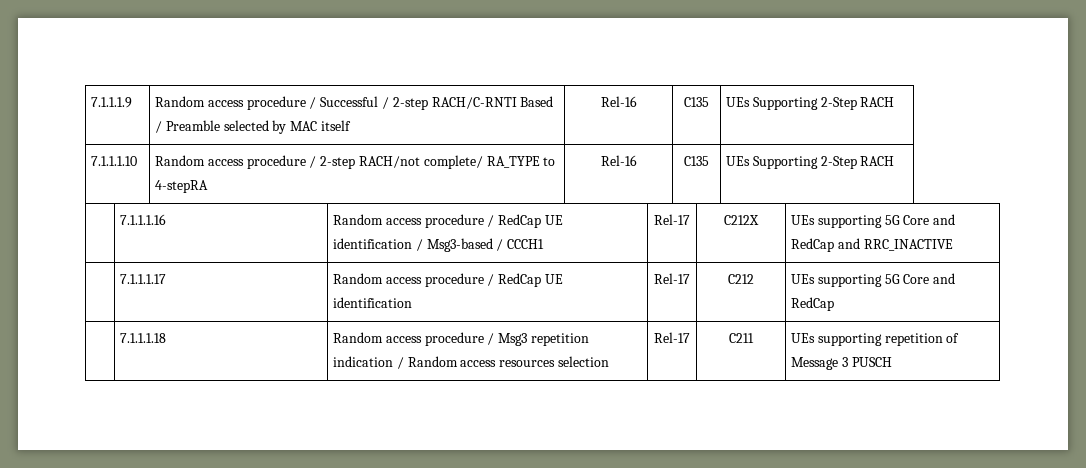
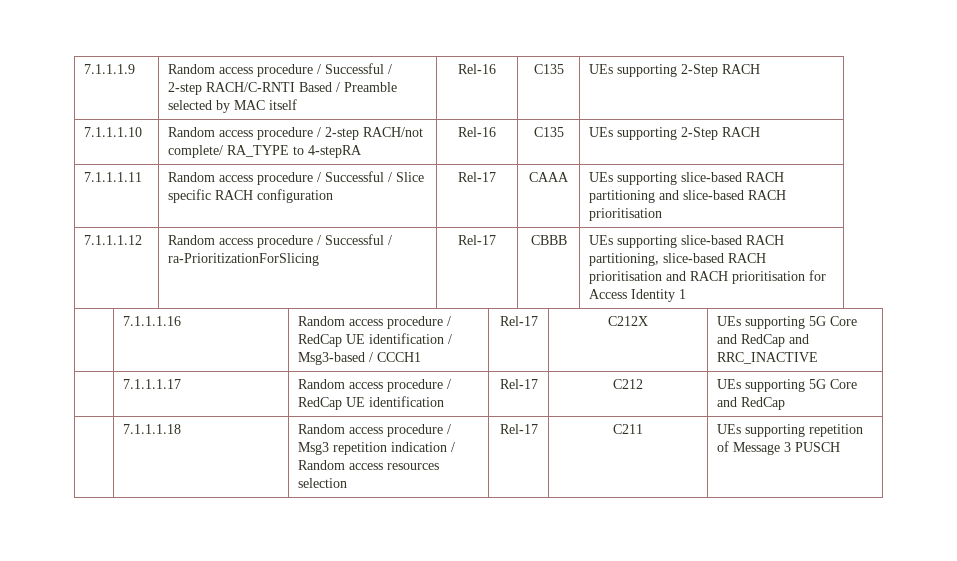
[752,97,818,110] Supporting -> [616,64,677,77] supporting
[752,156,895,169] Supporting 2-Step RACH -> [616,127,760,140] [83,172,142,182] [167,171,424,185] [167,189,333,203] [458,172,496,182] [529,172,569,182] [588,172,784,185] [588,190,786,203] [588,208,662,221] [83,235,142,245] [167,234,392,248] [167,253,319,266] [458,235,496,245] [530,235,567,245] [588,235,784,248] [588,253,766,266] [588,270,826,284] [588,289,686,302] supporting 2-Step RACH // 7.1.1.1.11 | Random access procedure / Successful / Slice specific RACH configuration | Rel-17 | CAAA | UEs supporting slice-based RACH partitioning and slice-based RACH prioritisation // 7.1.1.1.12 | Random access procedure / Successful / ra-PrioritizationForSlicing | Rel-17 | CBBB | UEs supporting slice-based RACH partitioning, slice-based RACH prioritisation and RACH prioritisation for Access Identity 1

